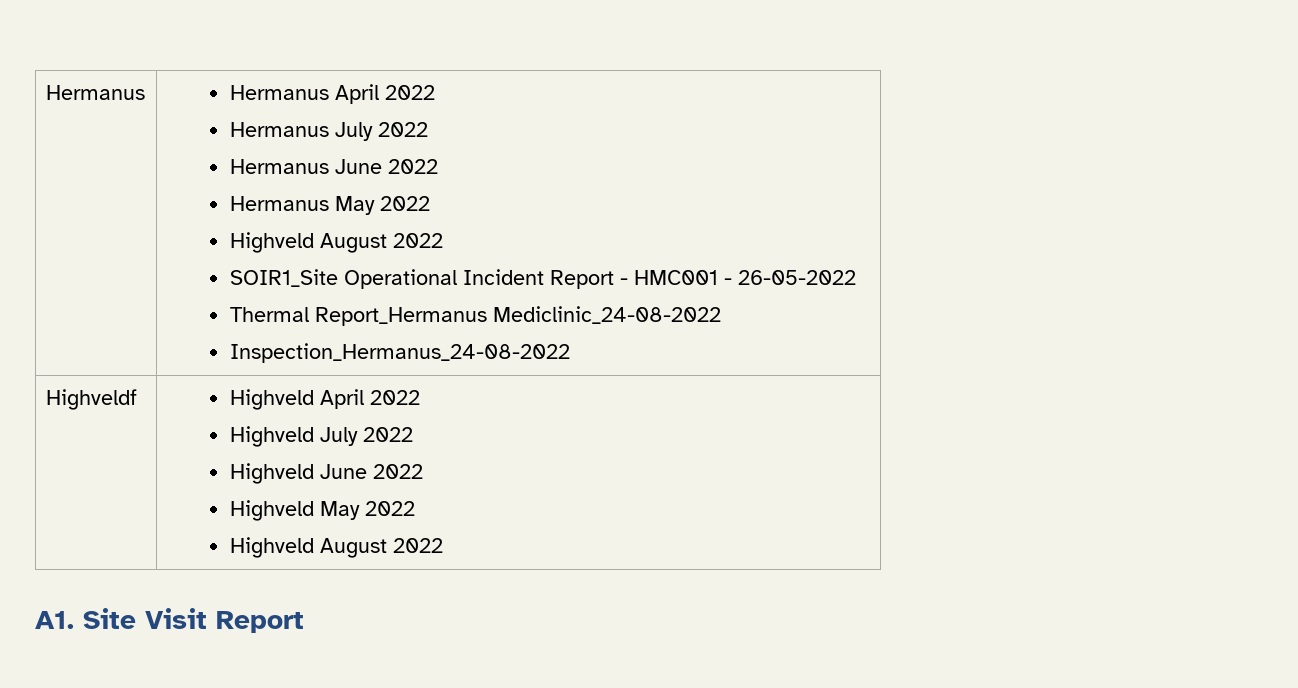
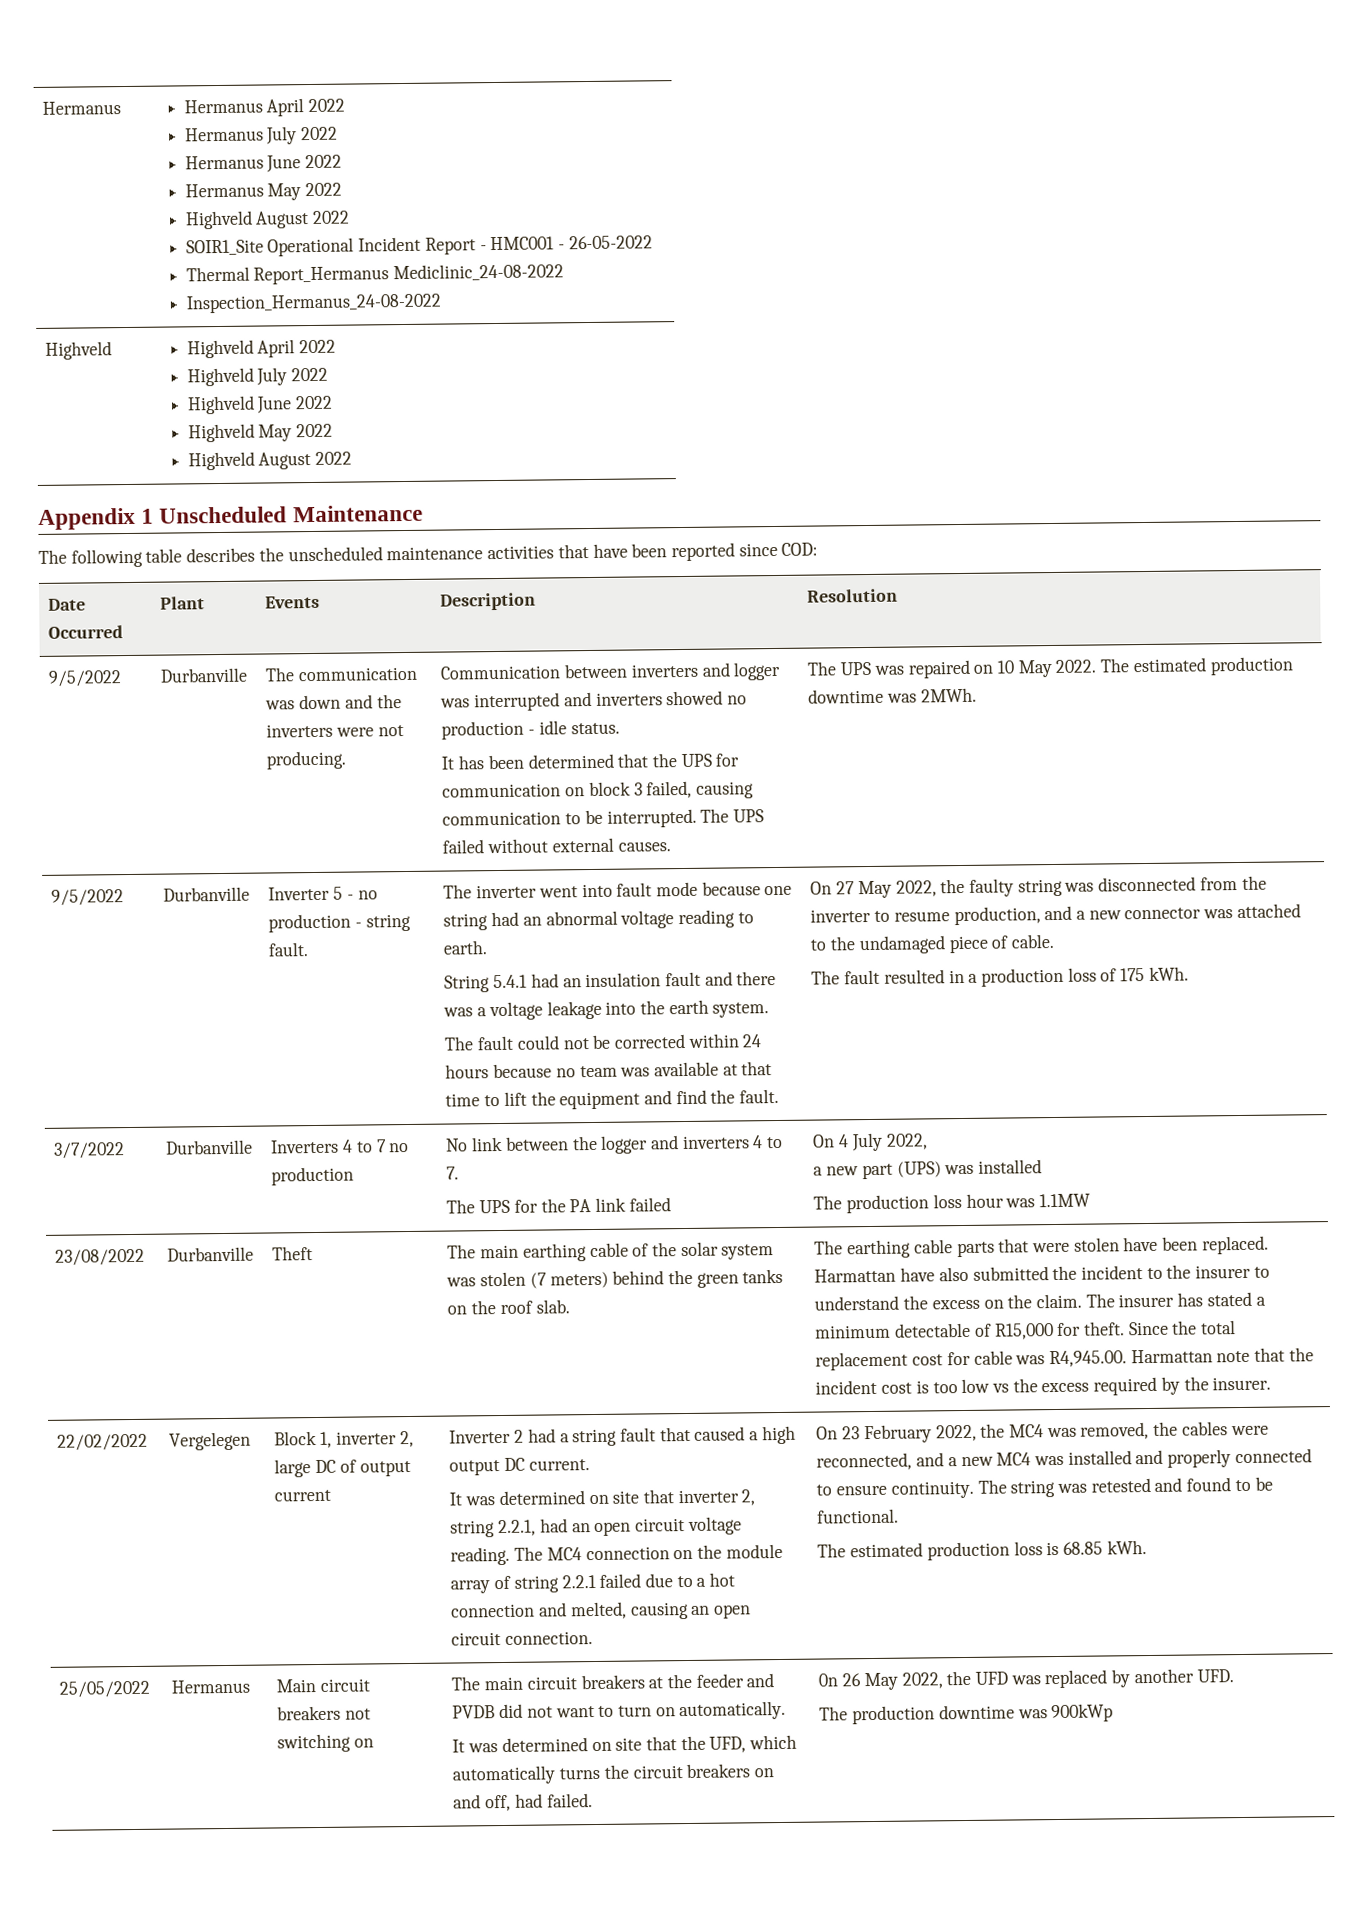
[45,389,137,410] Highveldf -> [45,341,113,360] Highveld
[35,608,304,633] A1. Site Visit Report -> [38,504,423,530] [38,542,819,568] [48,598,87,611] [48,625,124,639] [160,596,206,610] [265,595,321,609] [440,592,537,611] [807,588,899,603] [48,670,123,687] [160,667,249,683] [265,666,419,682] [265,694,402,710] [266,723,404,738] [266,750,347,770] [440,661,782,681] [440,690,748,712] [441,720,620,740] [441,753,740,770] [442,780,755,799] [442,808,765,828] [442,837,671,854] [807,656,1294,679] [808,687,977,704] [51,889,125,906] [163,886,251,902] [268,886,378,901] [268,913,411,933] [268,942,310,957] [443,881,793,899] [443,909,754,931] [443,940,488,955] [444,971,777,993] [443,999,770,1021] [444,1033,763,1051] [445,1061,773,1079] [445,1088,780,1110] [810,875,1267,899] [810,903,1301,926] [810,933,1055,955] [811,966,1189,987] [54,1142,126,1159] [165,1139,254,1155] [270,1139,410,1154] [271,1166,355,1186] [445,1135,784,1154] [446,1166,460,1180] [446,1197,671,1214] [812,1132,928,1152] [813,1159,1043,1180] [813,1193,1091,1214] [55,1248,146,1266] [167,1246,255,1262] [272,1246,314,1261] [447,1241,775,1262] [446,1268,784,1289] [447,1299,570,1315] [814,1235,1269,1259] [814,1264,1270,1283] [814,1291,1266,1311] [815,1320,1237,1340] [815,1347,1314,1371] [815,1376,1272,1396] [57,1433,149,1451] [169,1431,252,1451] [274,1430,414,1448] [274,1459,411,1478] [274,1489,332,1502] [449,1425,796,1447] [449,1457,590,1476] [449,1489,756,1506] [450,1516,742,1538] [450,1543,783,1566] [450,1572,736,1594] [451,1601,752,1620] [451,1631,594,1646] [816,1421,1269,1444] [816,1448,1312,1471] [816,1476,1273,1499] [817,1508,900,1524] [817,1540,1147,1561] [59,1680,152,1698] [171,1679,251,1694] [276,1678,371,1693] [277,1705,372,1721] [277,1733,375,1753] [451,1673,775,1691] [452,1700,787,1721] [452,1734,798,1753] [452,1763,775,1785] [453,1793,593,1812] [818,1668,1234,1691] [819,1703,1114,1725] Appendix 1 Unscheduled Maintenance // The following table describes the unscheduled maintenance activities that have been reported since COD: // Date Occurred | Plant | Events | Description | Resolution // 9/5/2022 | Durbanville | The communication was down and the inverters were not producing. | Communication between inverters and logger was interrupted and inverters showed no production - idle status. // It has been determined that the UPS for communication on block 3 failed, causing communication to be interrupted. The UPS failed without external causes. | The UPS was repaired on 10 May 2022. The estimated production downtime was 2MWh. // 9/5/2022 | Durbanville | Inverter 5 - no production - string fault. | The inverter went into fault mode because one string had an abnormal voltage reading to earth. // String 5.4.1 had an insulation fault and there was a voltage leakage into the earth system. // The fault could not be corrected within 24 hours because no team was available at that time to lift the equipment and find the fault. | On 27 May 2022, the faulty string was disconnected from the inverter to resume production, and a new connector was attached to the undamaged piece of cable. // The fault resulted in a production loss of 175 kWh. // 3/7/2022 | Durbanville | Inverters 4 to 7 no production | No link between the logger and inverters 4 to 7. // The UPS for the PA link failed | On 4 July 2022, // a new part (UPS) was installed // The production loss hour was 1.1MW // 23/08/2022 | Durbanville | Theft | The main earthing cable of the solar system was stolen (7 meters) behind the green tanks on the roof slab. | The earthing cable parts that were stolen have been replaced. Harmattan have also submitted the incident to the insurer to understand the excess on the claim. The insurer has stated a minimum detectable of R15,000 for theft. Since the total replacement cost for cable was R4,945.00. Harmattan note that the incident cost is too low vs the excess required by the insurer. // 22/02/2022 | Vergelegen | Block 1, inverter 2, large DC of output current | Inverter 2 had a string fault that caused a high output DC current. // It was determined on site that inverter 2, string 2.2.1, had an open circuit voltage reading. The MC4 connection on the module array of string 2.2.1 failed due to a hot connection and melted, causing an open circuit connection. | On 23 February 2022, the MC4 was removed, the cables were reconnected, and a new MC4 was installed and properly connected to ensure continuity. The string was retested and found to be functional. // The estimated production loss is 68.85 kWh. // 25/05/2022 | Hermanus | Main circuit breakers not switching on | The main circuit breakers at the feeder and PVDB did not want to turn on automatically. // It was determined on site that the UFD, which automatically turns the circuit breakers on and off, had failed. | 0n 26 May 2022, the UFD was replaced by another UFD. // The production downtime was 900kWp

